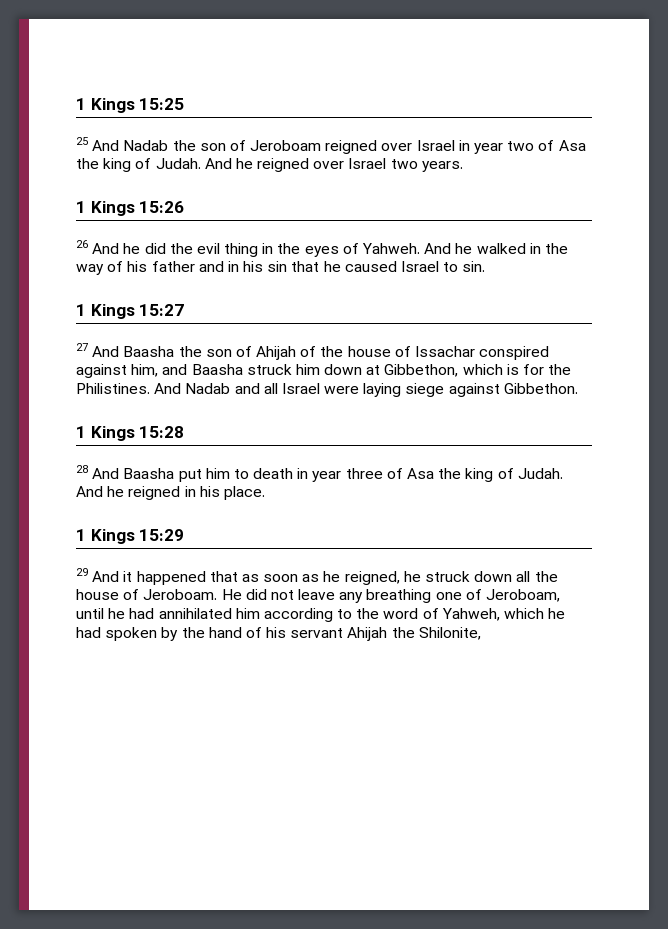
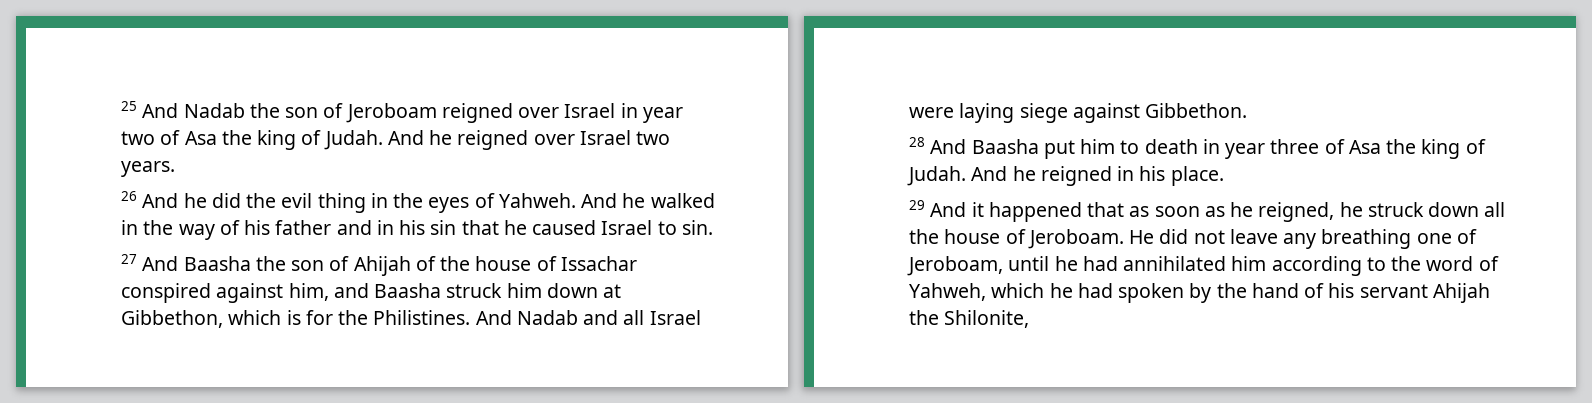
[76,98,185,113] 1 Kings 15:25 // -> (121, 106) none
[76,201,185,216] // 1 Kings 15:26 -> (175, 169) none
[76,304,185,319] // 1 Kings 15:27 -> (713, 227) none
[76,426,185,441] // 1 Kings 15:28 -> (1248, 110) none
[76,529,185,544] // 1 Kings 15:29 -> (1224, 176) none

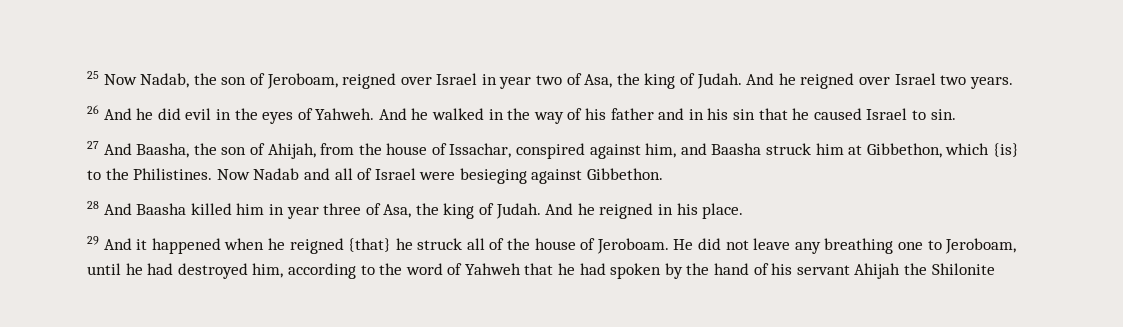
[142,103,437,123] And Nadab the son of Jeroboam -> [103,73,338,89] Now Nadab, the son of Jeroboam,
[184,131,217,145] Asa -> [584,74,613,88] Asa,
[246,193,366,213] the evil thing -> [185,108,212,120] evil
[183,256,637,276] Baasha the son of Ahijah of the house of Issachar -> [136,143,512,159] Baasha, the son of Ahijah, from the house of Issachar,
[546,283,598,298] down -> (844, 149) none
[286,310,333,325] is for -> [992,143,1019,157] [87,170,101,180] {is} to
[475,310,512,325] And -> [216,169,250,180] Now
(645, 317) none -> [357,168,373,180] of
[959,103,1068,123] laying siege -> [459,168,527,184] besieging
[1043,139,1198,159] put him to death -> [190,203,265,215] killed him
[1348,140,1381,154] Asa -> [383,204,412,218] Asa,
[1087,202,1506,222] that as soon as he reigned, he struck down all -> [224,238,505,254] when he reigned {that} he struck all of
[1456,229,1477,244] of -> [927,240,942,250] to
[1123,256,1267,271] annihilated him -> [177,263,284,279] destroyed him,
[909,283,1045,301] Yahweh, which -> [464,263,554,275] Yahweh that
[944,310,1030,328] Shilonite, -> [931,263,995,275] Shilonite

